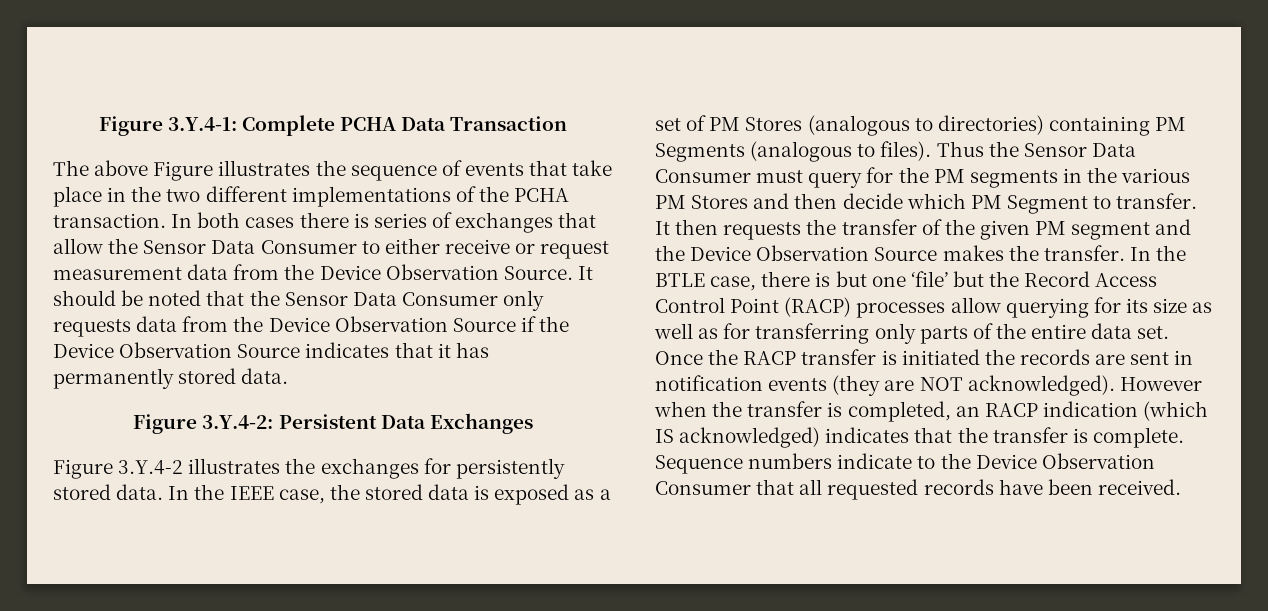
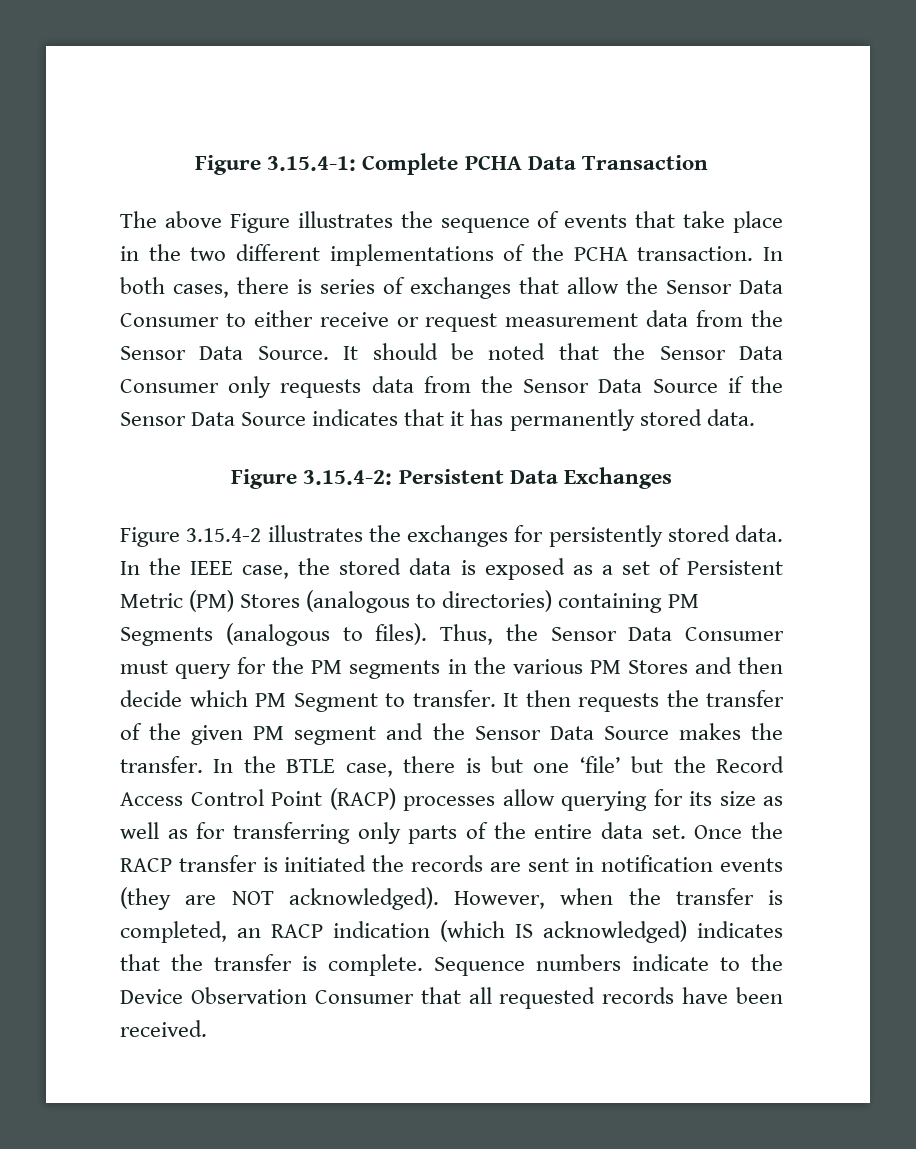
[98,116,237,136] Figure 3.Y.4-1: -> [195,155,357,175] Figure 3.15.4-1:
[245,217,295,228] cases -> [173,284,229,298] cases,
[319,264,499,280] Device Observation -> [120,346,244,360] Sensor Data
[268,316,448,332] Device Observation -> [523,379,643,393] Sensor Data
[53,342,233,358] Device Observation -> [120,412,236,426] Sensor Data
[202,415,274,429] 3.Y.4-2: -> [303,470,393,485] 3.15.4-2:
[118,460,184,475] 3.Y.4-2 -> [186,528,262,542] 3.15.4-2
[709,117,741,131] PM -> [687,560,784,575] [120,590,235,612] Persistent Metric (PM)
[936,141,984,157] Thus -> [440,624,493,645] Thus,
[690,245,870,261] Device Observation -> [474,726,594,740] Sensor Data
[1119,377,1202,391] However -> [454,891,545,909] However,

